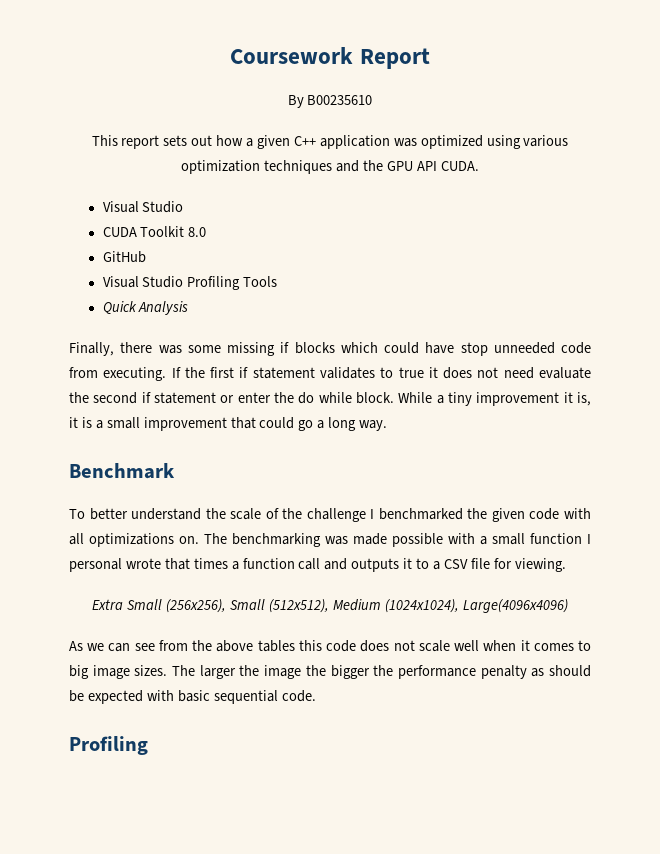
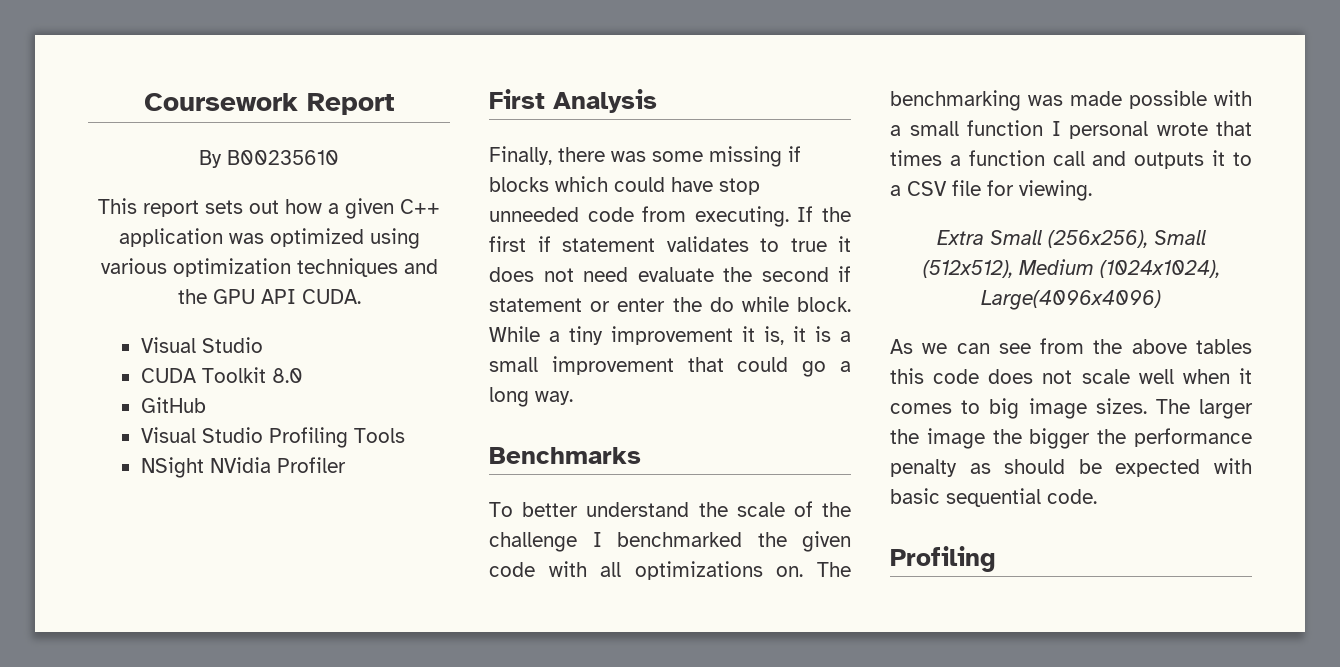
[102,301,137,314] Quick -> [140,457,346,478] [489,89,545,109] NSight NVidia Profiler // First
[69,463,175,479] Benchmark -> [489,447,641,464] Benchmarks

